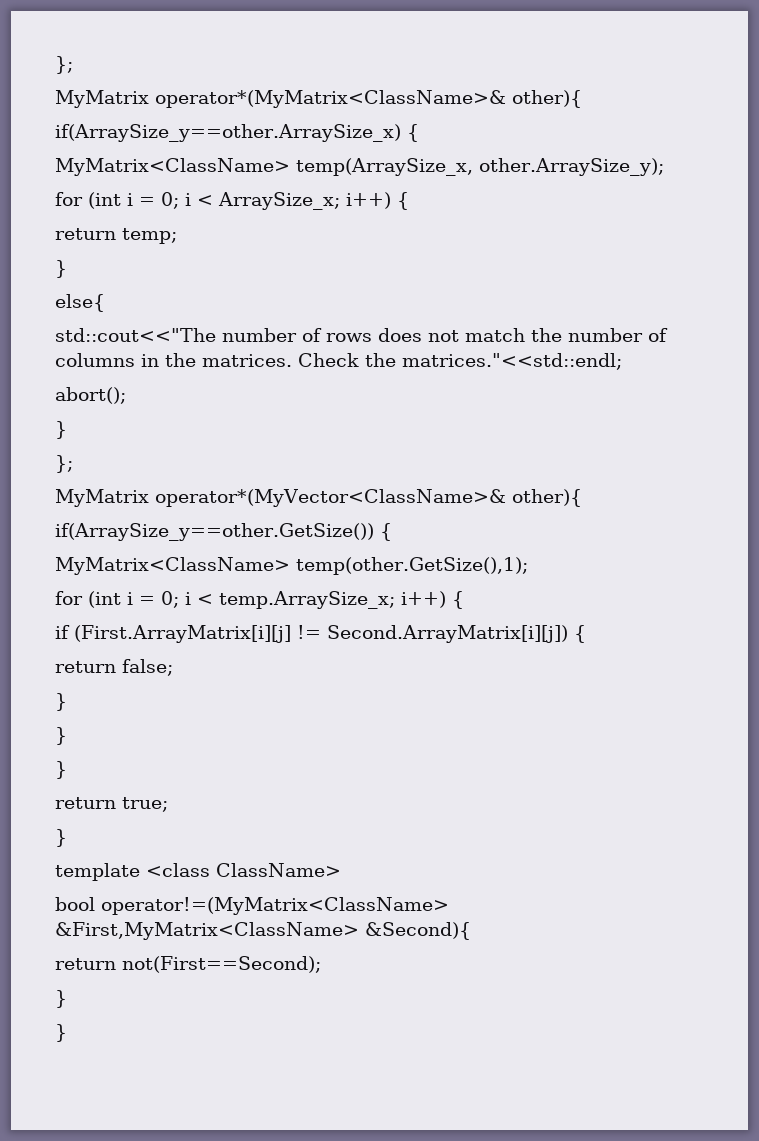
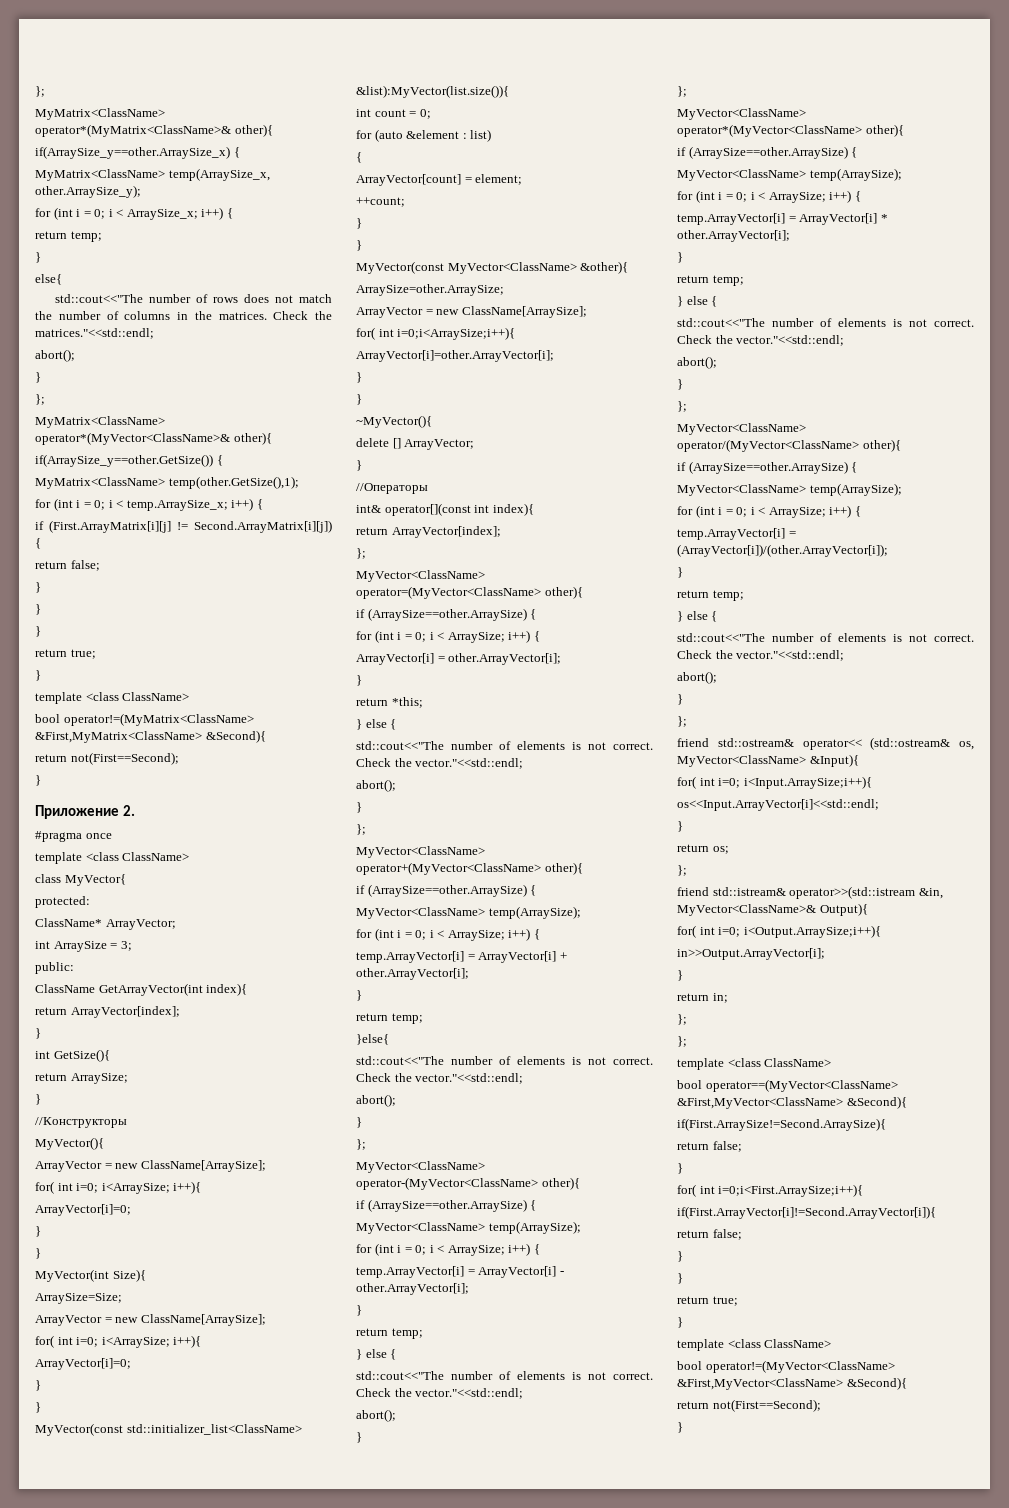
[55,56,73,74] [55,90,149,108] }; // MyMatrix -> [35,86,45,97] [35,108,165,120] }; // MyMatrix<ClassName>
[55,489,149,507] MyMatrix -> [35,416,165,428] MyMatrix<ClassName>
(67, 999) none -> [35,805,136,819] [35,831,112,842] [35,852,190,864] [35,874,126,886] [35,896,90,908] [35,918,176,930] [35,941,132,952] [35,962,74,974] [35,983,248,996] [35,1006,180,1018] [35,1028,41,1039] [35,1049,110,1062] [35,1073,128,1084] [35,1094,41,1105] [35,1117,127,1128] [35,1137,104,1150] [35,1160,266,1172] [35,1181,202,1194] [35,1204,131,1216] [35,1226,41,1237] [35,1248,41,1259] [35,1269,146,1282] [35,1293,122,1304] [35,1314,266,1326] [35,1335,202,1348] [35,1358,131,1370] [35,1380,41,1391] [35,1402,41,1413] [35,1423,302,1436] [356,85,509,98] [356,109,431,119] [356,129,492,142] [356,152,362,163] [356,174,523,186] [356,197,405,207] [356,218,362,229] [356,240,362,251] [356,261,629,274] [356,284,504,296] [356,306,587,318] [356,327,516,340] [356,350,554,362] [356,372,362,383] [356,394,362,405] [356,415,432,428] [356,438,475,450] [356,460,362,471] [356,483,428,494] [356,503,534,516] [356,526,501,538] [356,548,366,559] [356,570,485,582] [356,586,583,599] [356,608,537,621] [356,630,540,643] [356,653,562,665] [356,675,362,686] [356,697,423,708] [356,719,397,730] [356,741,653,750] [356,758,524,769] [356,779,396,792] [356,802,362,813] [356,824,366,835] [356,846,485,858] [356,862,583,875] [356,884,537,897] [356,906,581,919] [356,928,540,941] [356,951,567,963] [356,968,469,980] [356,990,362,1001] [356,1013,423,1024] [356,1034,389,1045] [356,1056,653,1065] [356,1073,524,1084] [356,1094,396,1107] [356,1117,362,1128] [356,1139,366,1150] [356,1161,485,1173] [356,1177,580,1190] [356,1199,537,1212] [356,1221,581,1234] [356,1243,540,1256] [356,1266,564,1278] [356,1283,469,1295] [356,1305,362,1316] [356,1328,423,1339] [356,1349,397,1360] [356,1371,653,1380] [356,1388,524,1399] [356,1409,396,1422] [356,1432,362,1443] [677,86,687,97] [677,108,806,120] [677,124,904,137] [677,146,858,159] [677,168,902,181] [677,190,861,203] [677,213,888,225] [677,230,790,242] [677,252,683,263] [677,275,744,286] [677,296,718,307] [677,318,974,327] [677,335,845,346] [677,356,717,369] [677,379,683,390] [677,401,687,412] [677,423,806,435] [677,439,901,452] [677,461,858,474] [677,483,902,496] [677,505,861,518] [677,528,796,540] [677,544,888,557] [677,567,683,578] [677,590,744,601] [677,611,718,622] [677,633,974,642] [677,650,845,661] [677,671,717,684] [677,694,683,705] [677,716,687,727] [677,737,974,750] [677,754,859,767] [677,776,872,789] [677,799,879,811] [677,821,683,832] [677,844,729,854] [677,865,687,876] [677,886,943,899] [677,903,868,916] [677,925,881,938] [677,948,825,960] [677,970,683,981] [677,993,728,1003] [677,1014,687,1025] [677,1036,687,1047] [677,1058,832,1070] [677,1079,898,1092] [677,1096,907,1109] [677,1118,886,1131] [677,1141,742,1152] [677,1163,683,1174] [677,1184,864,1197] [677,1206,936,1219] [677,1229,742,1240] [677,1251,683,1262] [677,1273,683,1284] [677,1296,738,1306] [677,1317,683,1328] [677,1339,832,1351] [677,1360,895,1373] [677,1377,907,1390] [677,1399,821,1412] // Приложение 2. // #pragma once // template <class ClassName> // class MyVector{ // protected: // ClassName* ArrayVector; // int ArraySize = 3; // public: // ClassName GetArrayVector(int index){ // return ArrayVector[index]; // } // int GetSize(){ // return ArraySize; // } // //Конструкторы // MyVector(){ // ArrayVector = new ClassName[ArraySize]; // for( int i=0; i<ArraySize; i++){ // ArrayVector[i]=0; // } // } // MyVector(int Size){ // ArraySize=Size; // ArrayVector = new ClassName[ArraySize]; // for( int i=0; i<ArraySize; i++){ // ArrayVector[i]=0; // } // } // MyVector(const std::initializer_list<ClassName> &list):MyVector(list.size()){ // int count = 0; // for (auto &element : list) // { // ArrayVector[count] = element; // ++count; // } // } // MyVector(const MyVector<ClassName> &other){ // ArraySize=other.ArraySize; // ArrayVector = new ClassName[ArraySize]; // for( int i=0;i<ArraySize;i++){ // ArrayVector[i]=other.ArrayVector[i]; // } // } // ~MyVector(){ // delete [] ArrayVector; // } // //Операторы // int& operator[](const int index){ // return ArrayVector[index]; // }; // MyVector<ClassName> operator=(MyVector<ClassName> other){ // if (ArraySize==other.ArraySize) { // for (int i = 0; i < ArraySize; i++) { // ArrayVector[i] = other.ArrayVector[i]; // } // return *this; // } else { // std::cout<<"The number of elements is not correct. Check the vector."<<std::endl; // abort(); // } // }; // MyVector<ClassName> operator+(MyVector<ClassName> other){ // if (ArraySize==other.ArraySize) { // MyVector<ClassName> temp(ArraySize); // for (int i = 0; i < ArraySize; i++) { // temp.ArrayVector[i] = ArrayVector[i] + other.ArrayVector[i]; // } // return temp; // }else{ // std::cout<<"The number of elements is not correct. Check the vector."<<std::endl; // abort(); // } // }; // MyVector<ClassName> operator-(MyVector<ClassName> other){ // if (ArraySize==other.ArraySize) { // MyVector<ClassName> temp(ArraySize); // for (int i = 0; i < ArraySize; i++) { // temp.ArrayVector[i] = ArrayVector[i] - other.ArrayVector[i]; // } // return temp; // } else { // std::cout<<"The number of elements is not correct. Check the vector."<<std::endl; // abort(); // } // }; // MyVector<ClassName> operator*(MyVector<ClassName> other){ // if (ArraySize==other.ArraySize) { // MyVector<ClassName> temp(ArraySize); // for (int i = 0; i < ArraySize; i++) { // temp.ArrayVector[i] = ArrayVector[i] * other.ArrayVector[i]; // } // return temp; // } else { // std::cout<<"The number of elements is not correct. Check the vector."<<std::endl; // abort(); // } // }; // MyVector<ClassName> operator/(MyVector<ClassName> other){ // if (ArraySize==other.ArraySize) { // MyVector<ClassName> temp(ArraySize); // for (int i = 0; i < ArraySize; i++) { // temp.ArrayVector[i] = (ArrayVector[i])/(other.ArrayVector[i]); // } // return temp; // } else { // std::cout<<"The number of elements is not correct. Check the vector."<<std::endl; // abort(); // } // }; // friend std::ostream& operator<< (std::ostream& os, MyVector<ClassName> &Input){ // for( int i=0; i<Input.ArraySize;i++){ // os<<Input.ArrayVector[i]<<std::endl; // } // return os; // }; // friend std::istream& operator>>(std::istream &in, MyVector<ClassName>& Output){ // for( int i=0; i<Output.ArraySize;i++){ // in>>Output.ArrayVector[i]; // } // return in; // }; // }; // template <class ClassName> // bool operator==(MyVector<ClassName> &First,MyVector<ClassName> &Second){ // if(First.ArraySize!=Second.ArraySize){ // return false; // } // for( int i=0;i<First.ArraySize;i++){ // if(First.ArrayVector[i]!=Second.ArrayVector[i]){ // return false; // } // } // return true; // } // template <class ClassName> // bool operator!=(MyVector<ClassName> &First,MyVector<ClassName> &Second){ // return not(First==Second);

